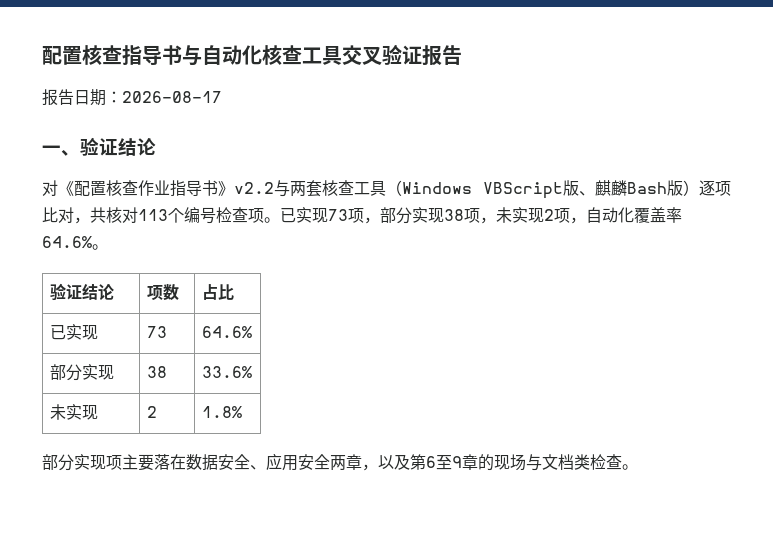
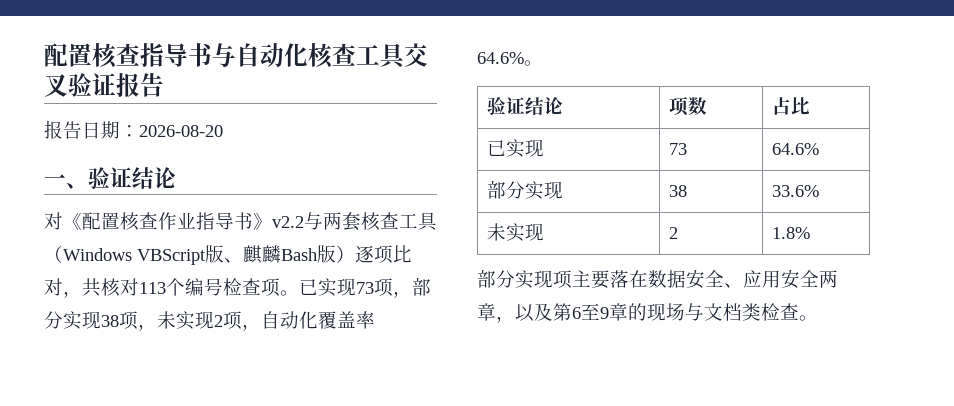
[122,91,222,103] 2026-08-17 -> [139,125,223,137] 2026-08-20

